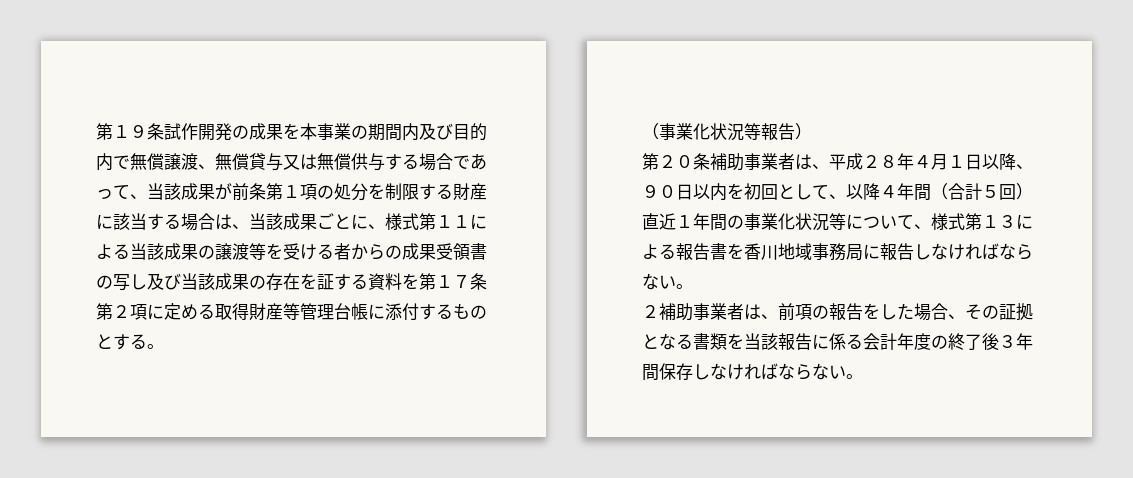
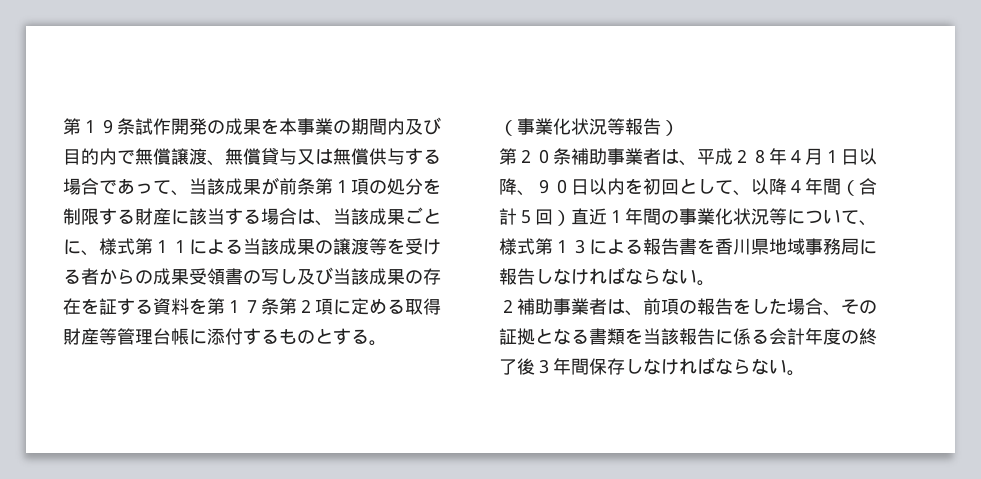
(778, 252) none -> [751,238,769,255] 県

